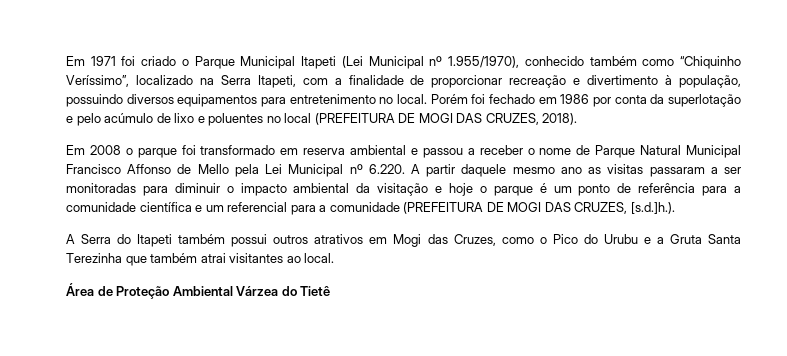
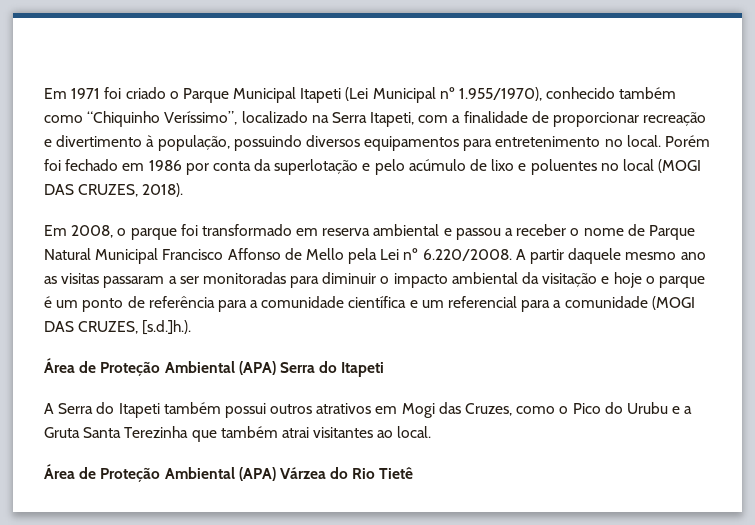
[314,113,453,125] (PREFEITURA DE MOGI -> [658,159,702,173] (MOGI
[89,145,121,155] 2008 -> [71,225,114,238] 2008,
[288,164,405,177] Municipal nº 6.220. -> [403,248,512,261] nº 6.220/2008.
[403,202,542,214] (PREFEITURA DE MOGI -> [651,296,695,310] (MOGI
(675, 208) none -> [44,358,385,377] // Área de Proteção Ambiental (APA) Serra do Itapeti
(233, 291) none -> [238,467,276,481] (APA)
(297, 291) none -> [352,468,376,479] Rio

